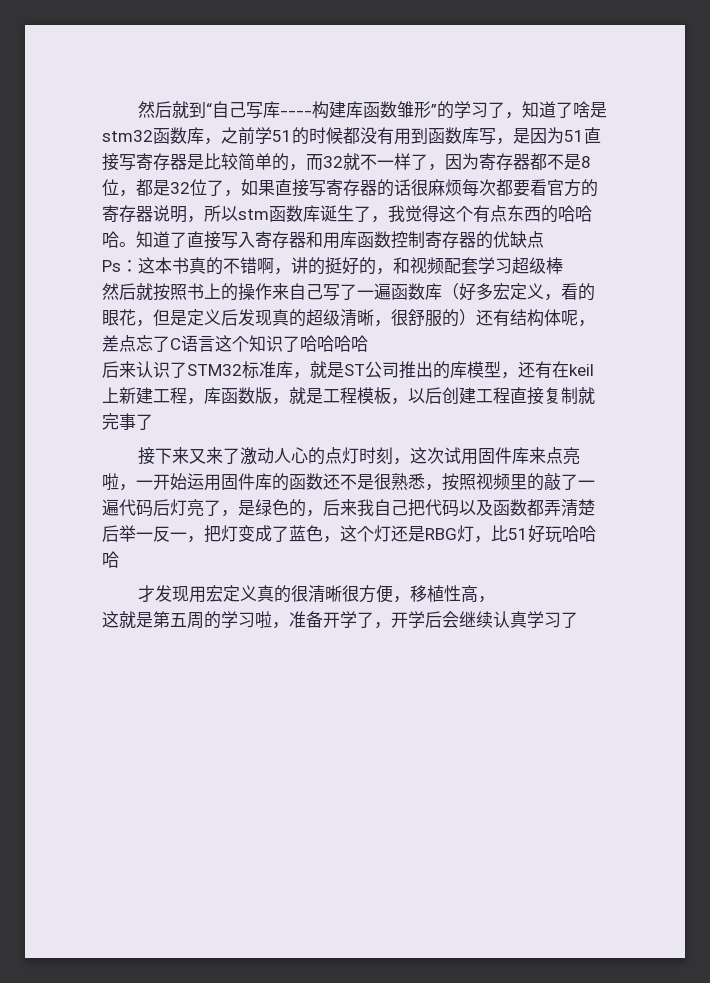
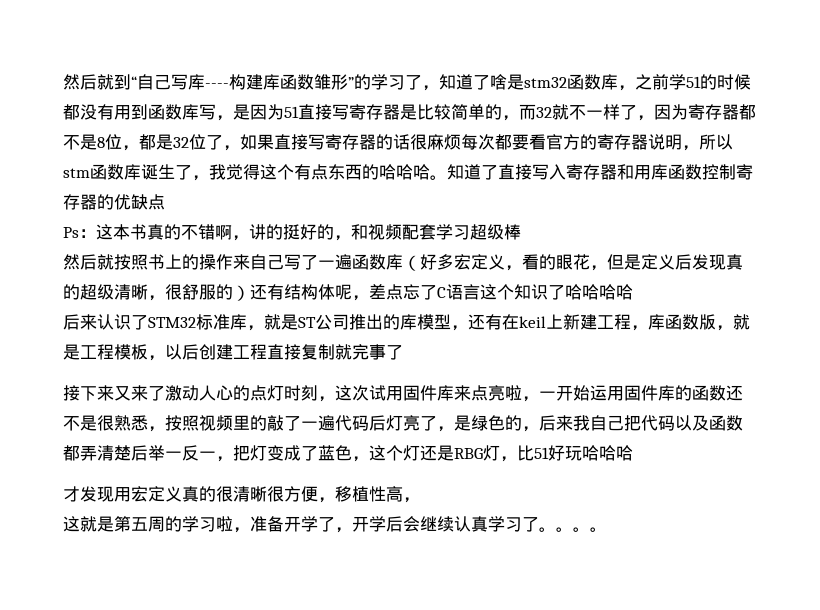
(578, 620) none -> [539,527,607,532] 。。。。

